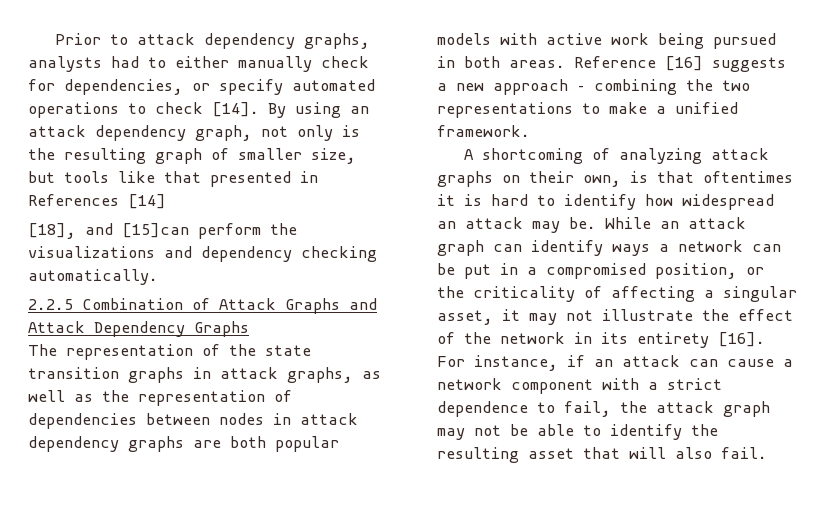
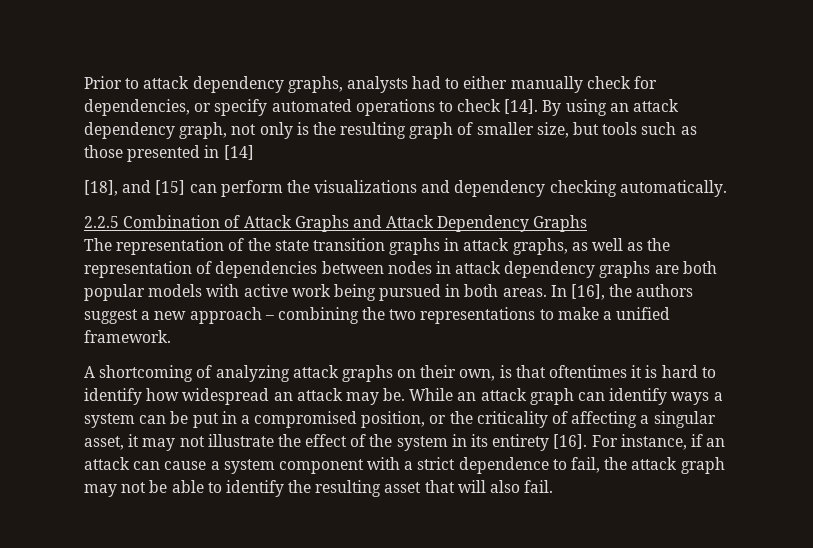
[118,171,201,183] like that -> [641,122,697,135] [84,145,123,158] such as those
[28,194,119,206] References -> (220, 151) none
[122,223,189,238] [15]can -> [155,180,217,195] [15] can
[574,56,786,72] Reference [16] suggests -> [550,284,694,300] [84,309,138,324] In [16], the authors suggest
[678,240,743,252] network -> [84,413,135,428] system
[500,332,565,344] network -> [396,436,448,451] system
[437,378,502,390] network -> [223,459,275,474] system

